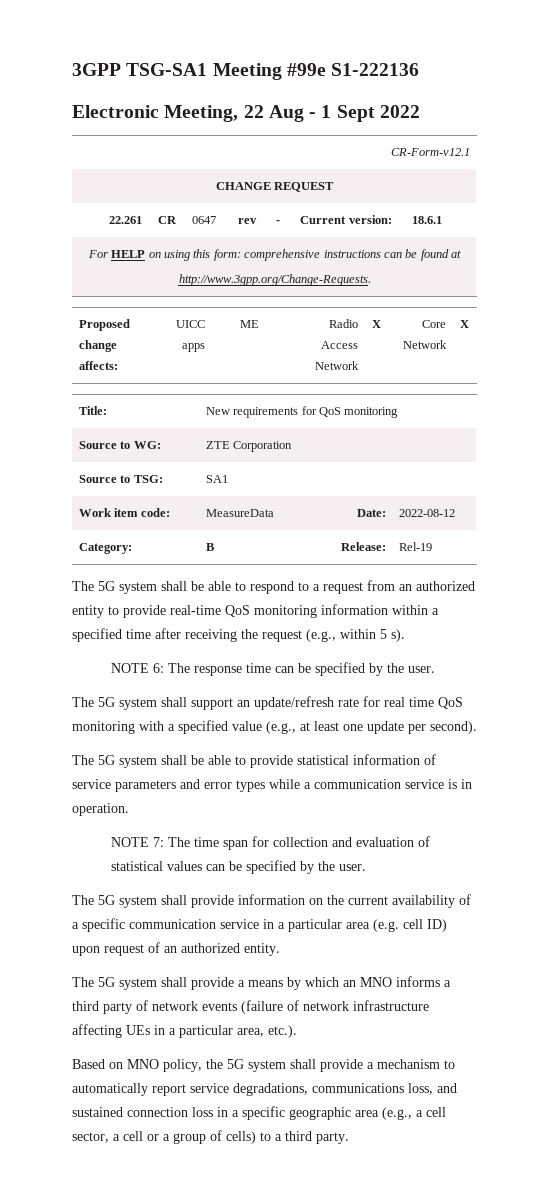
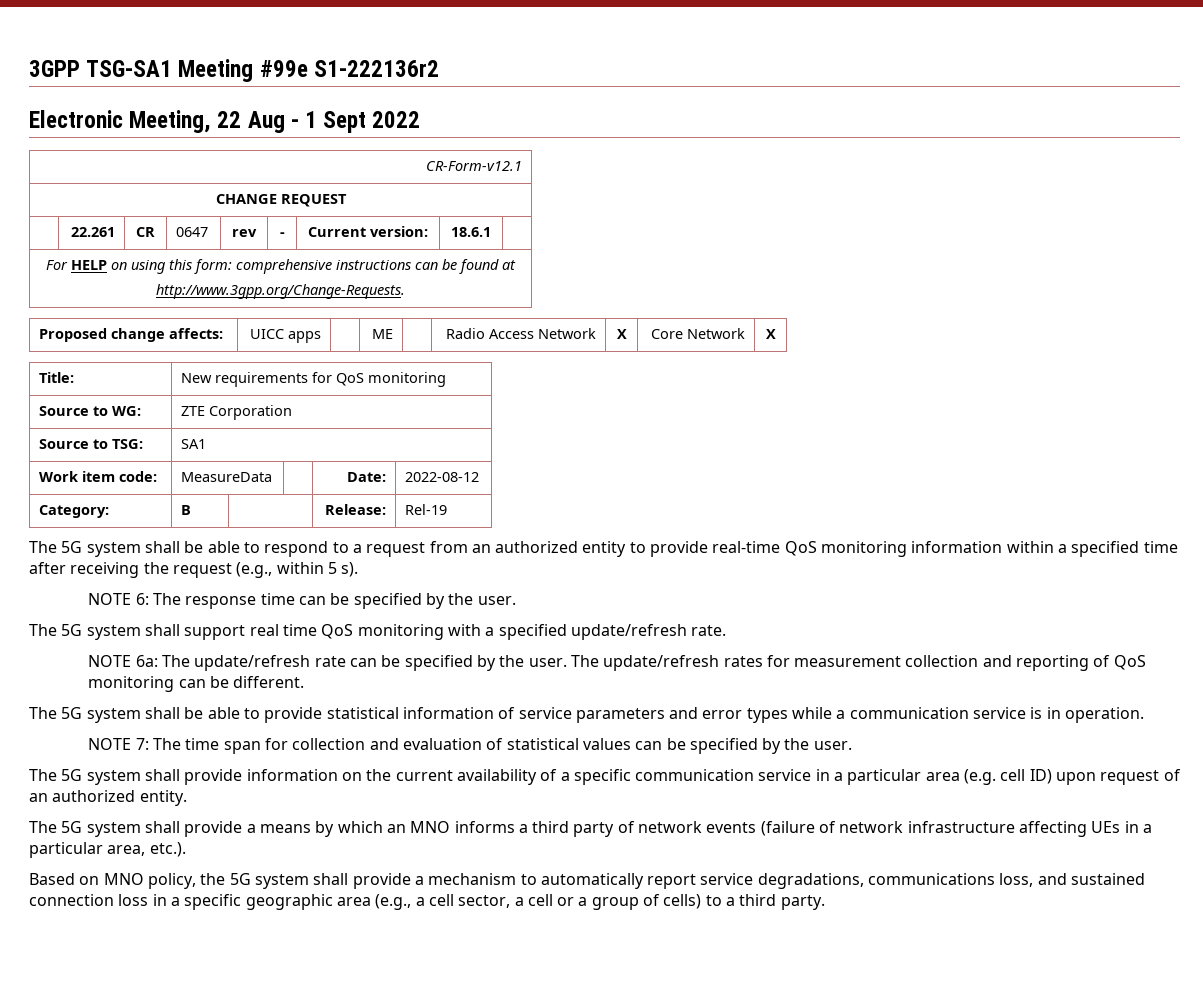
[331,63,420,76] S1-222136 -> [313,60,439,77] S1-222136r2
[237,696,380,710] an update/refresh rate for -> (246, 632) none
[232,721,477,734] value (e.g., at least one update per second). -> [570,624,727,640] [88,655,1146,671] [88,676,305,692] update/refresh rate. // NOTE 6a: The update/refresh rate can be specified by the user. The update/refresh rates for measurement collection and reporting of QoS monitoring can be different.

